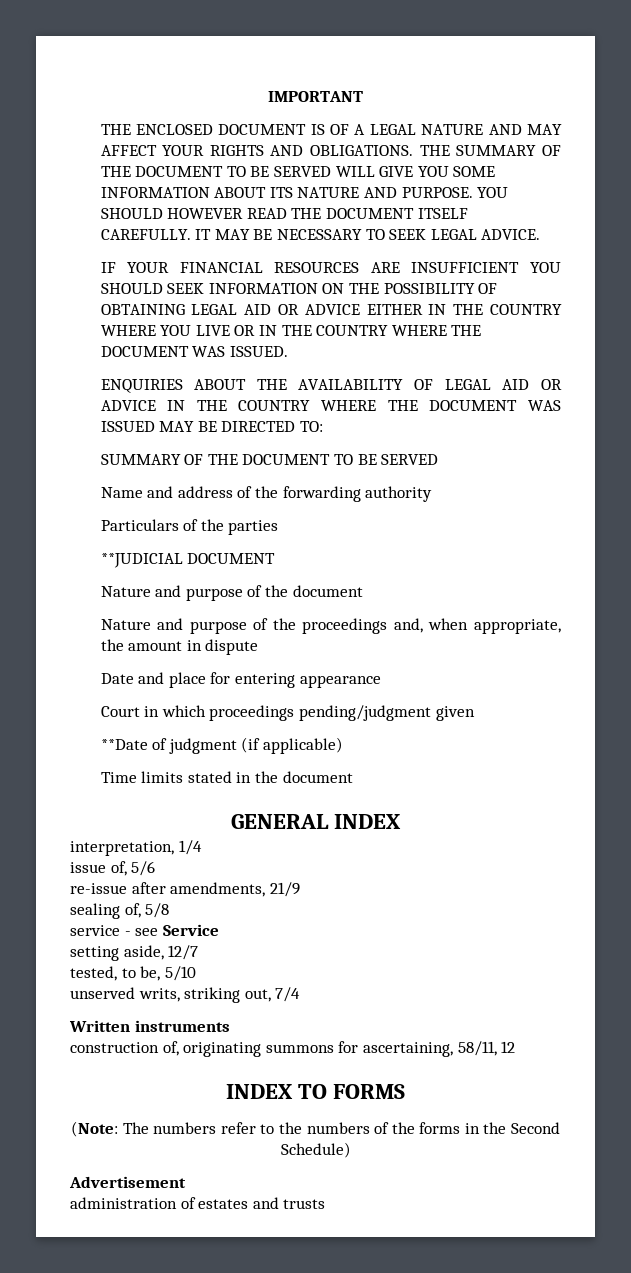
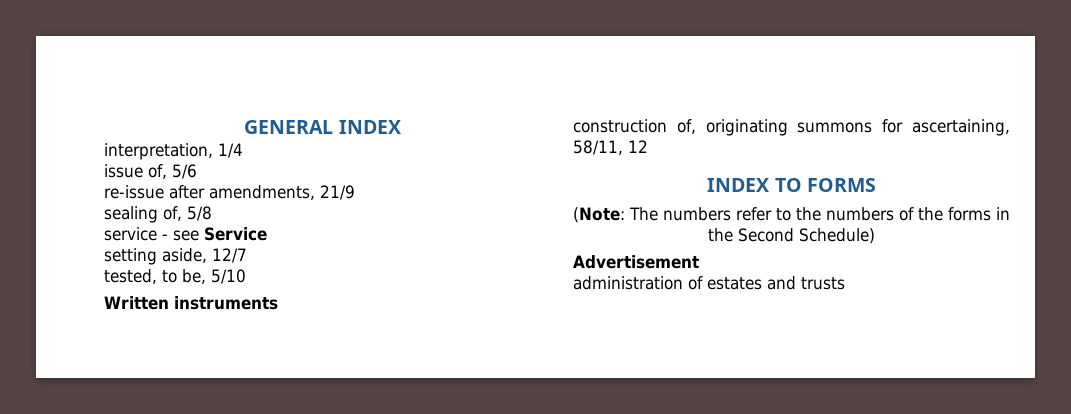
[268,91,363,102] [100,124,562,135] [100,145,561,156] [100,166,496,177] [100,187,509,198] [100,208,468,219] [100,229,541,240] [100,262,561,273] [100,283,498,294] [100,304,562,315] [100,325,482,336] [100,346,288,357] [100,379,562,393] [100,400,561,411] [100,421,323,432] [100,454,439,465] [100,486,433,502] [100,519,279,535] [100,553,276,568] [100,585,363,601] [100,618,561,634] [100,639,259,655] [100,672,381,688] [100,705,475,721] [100,737,343,754] [100,771,353,783] IMPORTANT // THE ENCLOSED DOCUMENT IS OF A LEGAL NATURE AND MAY AFFECT YOUR RIGHTS AND OBLIGATIONS. THE SUMMARY OF THE DOCUMENT TO BE SERVED WILL GIVE YOU SOME INFORMATION ABOUT ITS NATURE AND PURPOSE. YOU SHOULD HOWEVER READ THE DOCUMENT ITSELF CAREFULLY. IT MAY BE NECESSARY TO SEEK LEGAL ADVICE. // IF YOUR FINANCIAL RESOURCES ARE INSUFFICIENT YOU SHOULD SEEK INFORMATION ON THE POSSIBILITY OF OBTAINING LEGAL AID OR ADVICE EITHER IN THE COUNTRY WHERE YOU LIVE OR IN THE COUNTRY WHERE THE DOCUMENT WAS ISSUED. // ENQUIRIES ABOUT THE AVAILABILITY OF LEGAL AID OR ADVICE IN THE COUNTRY WHERE THE DOCUMENT WAS ISSUED MAY BE DIRECTED TO: // SUMMARY OF THE DOCUMENT TO BE SERVED // Name and address of the forwarding authority // Particulars of the parties // **JUDICIAL DOCUMENT // Nature and purpose of the document // Nature and purpose of the proceedings and, when appropriate, the amount in dispute // Date and place for entering appearance // Court in which proceedings pending/judgment given // **Date of judgment (if applicable) // Time limits stated in the document // -> (244, 127) none
[70,987,301,1003] // unserved writs, striking out, 7/4 -> (246, 276) none

